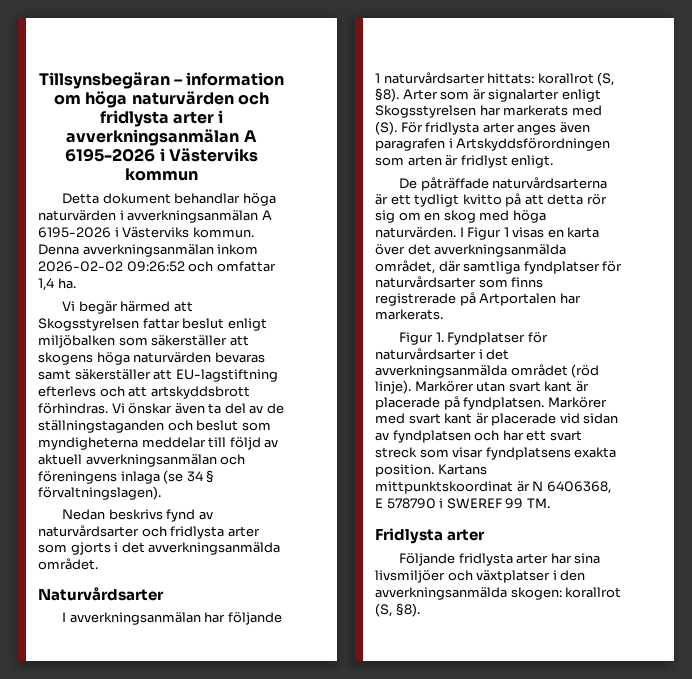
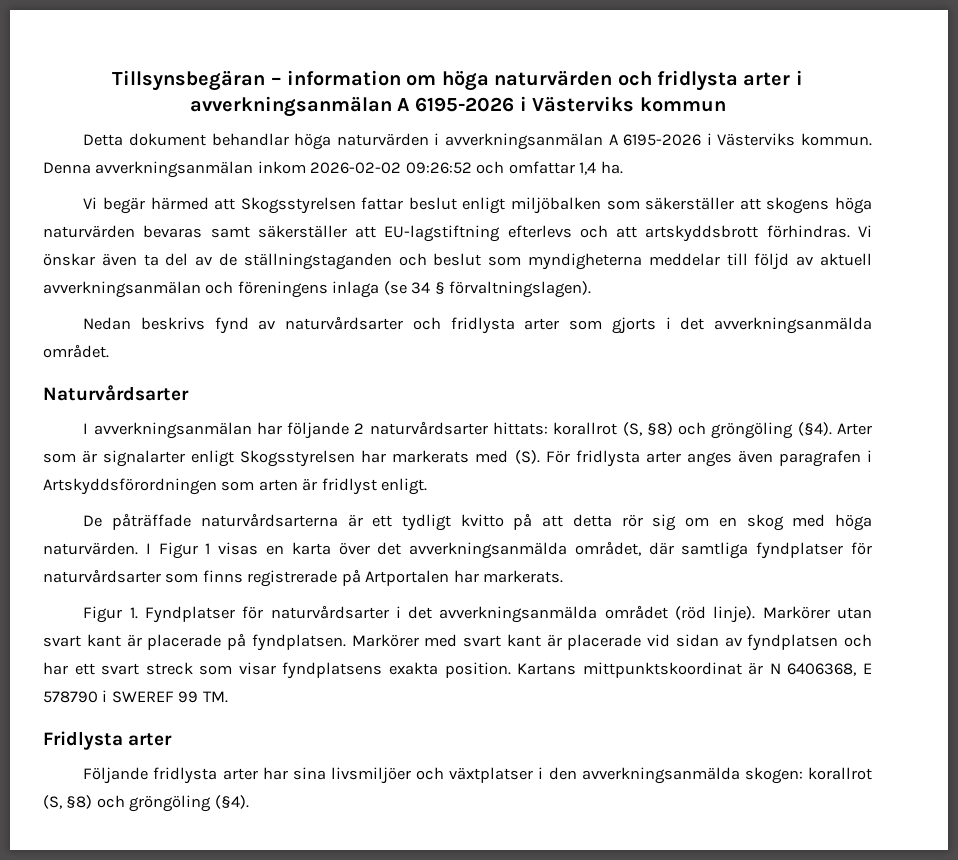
[375,73,380,83] 1 -> [354,423,365,434] 2
[375,88,399,102] §8). -> [646,422,832,439] §8) och gröngöling (§4).
[395,603,420,617] §8). -> [66,795,249,812] §8) och gröngöling (§4).

